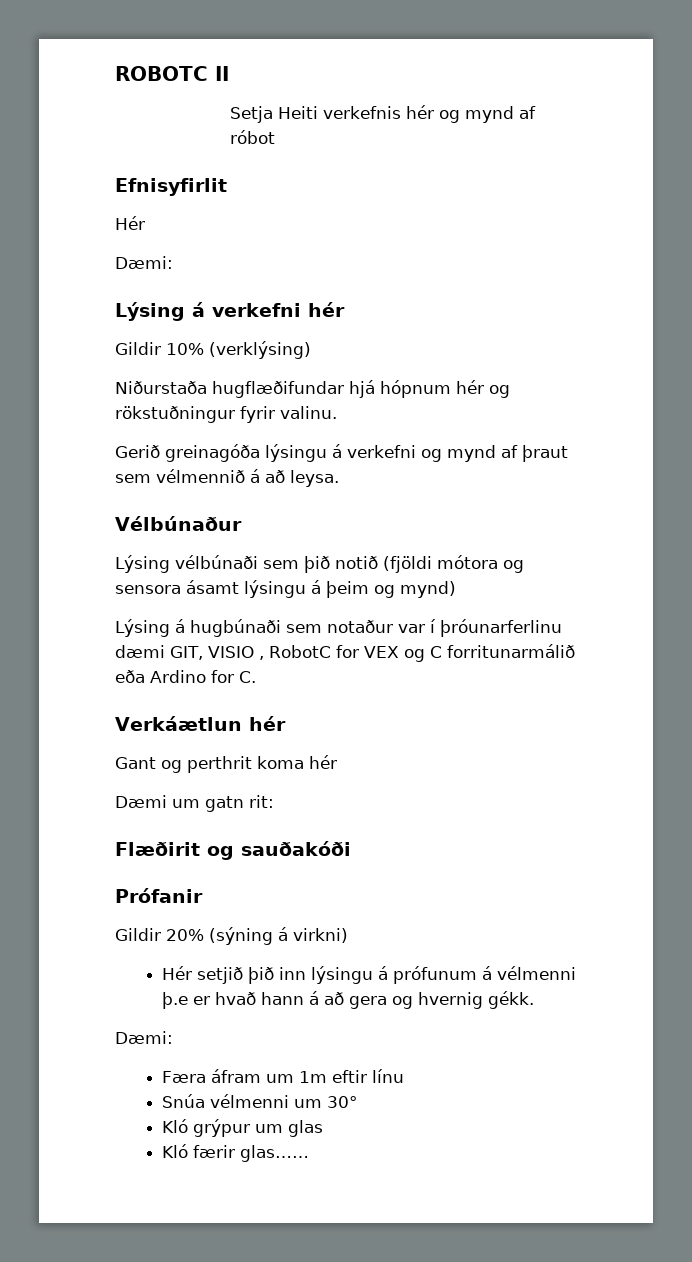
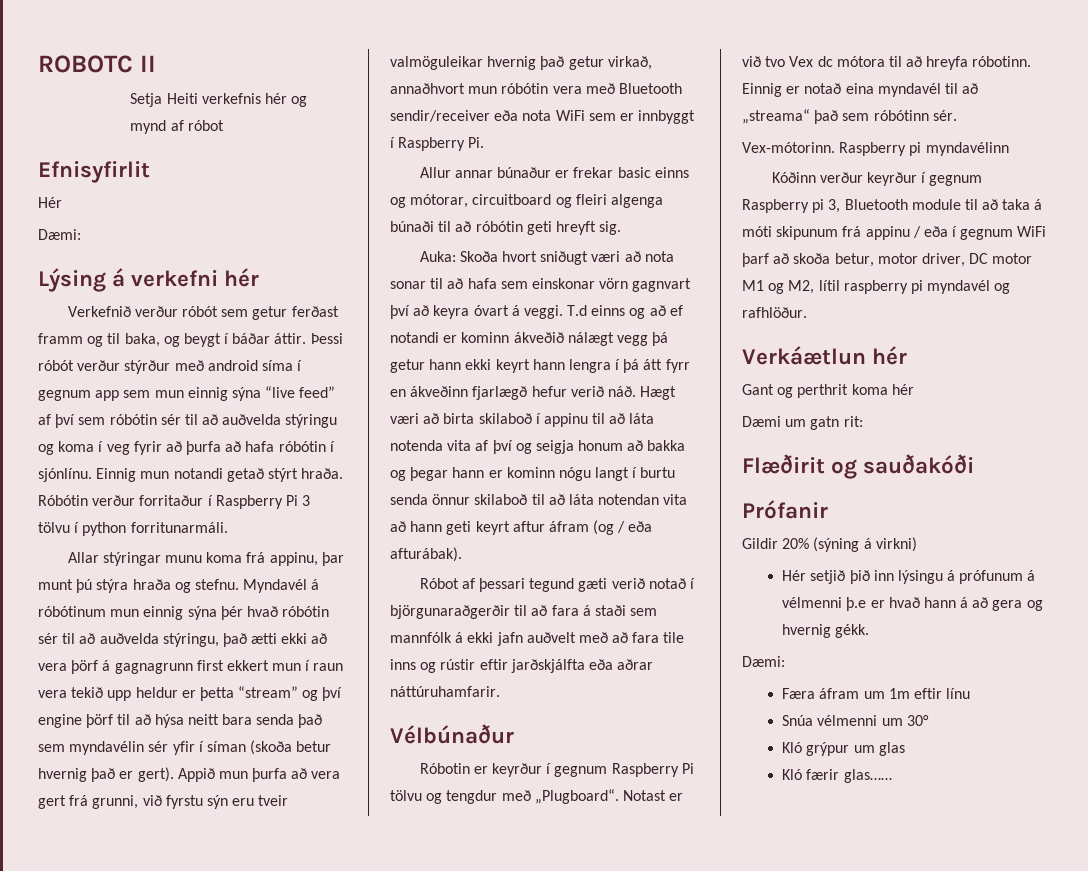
[115,341,311,359] [115,380,510,398] [115,406,337,423] [115,444,568,462] [115,469,339,487] [115,516,242,531] [115,555,524,573] [115,580,456,598] [115,619,562,637] [115,644,575,662] [115,670,256,683] Gildir 10% (verklýsing) // Niðurstaða hugflæðifundar hjá hópnum hér og rökstuðningur fyrir valinu. // Gerið greinagóða lýsingu á verkefni og mynd af þraut sem vélmennið á að leysa. // Vélbúnaður // Lýsing vélbúnaði sem þið notið (fjöldi mótora og sensora ásamt lýsingu á þeim og mynd) // Lýsing á hugbúnaði sem notaður var í þróunarferlinu dæmi GIT, VISIO , RobotC for VEX og C forritunarmálið eða Ardino for C. -> [67,306,339,320] [38,333,343,347] [38,360,303,374] [38,386,336,401] [38,414,338,428] [38,441,335,455] [38,468,344,482] [38,495,311,509] [38,522,228,536] [67,552,344,566] [38,579,320,593] [38,606,330,620] [38,633,328,647] [38,660,344,674] [38,686,343,701] [38,714,323,728] [38,740,332,755] [38,767,341,782] [38,795,289,809] [390,56,652,70] [390,83,682,94] [390,110,696,124] [390,137,485,151] [419,167,689,178] [390,194,663,208] [390,221,622,235] [419,251,674,265] [390,278,692,292] [390,305,683,319] [390,332,669,346] [390,359,690,373] [390,386,677,400] [390,413,655,427] [390,440,686,454] [390,467,676,481] [390,494,688,505] [390,520,653,535] [390,547,462,562] [419,578,695,592] [390,605,658,619] [390,632,685,646] [390,659,654,673] [390,686,500,697] [390,724,514,744] [419,763,694,777] [390,789,684,804] [742,56,1032,70] [742,83,979,97] [742,109,957,124] [742,142,1009,156] [771,172,983,186] [742,199,1043,213] [742,226,1047,240] [742,253,1033,267] [742,280,1011,294] [742,307,807,318] Verkefnið verður róbót sem getur ferðast framm og til baka, og beygt í báðar áttir. Þessi róbót verður stýrður með android síma í gegnum app sem mun einnig sýna “live feed” af því sem róbótin sér til að auðvelda stýringu og koma í veg fyrir að þurfa að hafa róbótin í sjónlínu. Einnig mun notandi getað stýrt hraða. Róbótin verður forritaður í Raspberry Pi 3 tölvu í python forritunarmáli. // Allar stýringar munu koma frá appinu, þar munt þú stýra hraða og stefnu. Myndavél á róbótinum mun einnig sýna þér hvað róbótin sér til að auðvelda stýringu, það ætti ekki að vera þörf á gagnagrunn first ekkert mun í raun vera tekið upp heldur er þetta “stream” og því engine þörf til að hýsa neitt bara senda það sem myndavélin sér yfir í síman (skoða betur hvernig það er gert). Appið mun þurfa að vera gert frá grunni, við fyrstu sýn eru tveir valmöguleikar hvernig það getur virkað, annaðhvort mun róbótin vera með Bluetooth sendir/receiver eða nota WiFi sem er innbyggt í Raspberry Pi. // Allur annar búnaður er frekar basic einns og mótorar, circuitboard og fleiri algenga búnaði til að róbótin geti hreyft sig. // Auka: Skoða hvort sniðugt væri að nota sonar til að hafa sem einskonar vörn gagnvart því að keyra óvart á veggi. T.d einns og að ef notandi er kominn ákveðið nálægt vegg þá getur hann ekki keyrt hann lengra í þá átt fyrr en ákveðinn fjarlægð hefur verið náð. Hægt væri að birta skilaboð í appinu til að láta notenda vita af því og seigja honum að bakka og þegar hann er kominn nógu langt í burtu senda önnur skilaboð til að láta notendan vita að hann geti keyrt aftur áfram (og / eða afturábak). // Róbot af þessari tegund gæti verið notað í björgunaraðgerðir til að fara á staði sem mannfólk á ekki jafn auðvelt með að fara tile inns og rústir eftir jarðskjálfta eða aðrar náttúruhamfarir. // Vélbúnaður // Róbotin er keyrður í gegnum Raspberry Pi tölvu og tengdur með „Plugboard“. Notast er við tvo Vex dc mótora til að hreyfa róbotinn. Einnig er notað eina myndavél til að „streama“ það sem róbótinn sér. // Vex-mótorinn. Raspberry pi myndavélinn // Kóðinn verður keyrður í gegnum Raspberry pi 3, Bluetooth module til að taka á móti skipunum frá appinu / eða í gegnum WiFi þarf að skoða betur, motor driver, DC motor M1 og M2, lítil raspberry pi myndavél og rafhlöður.

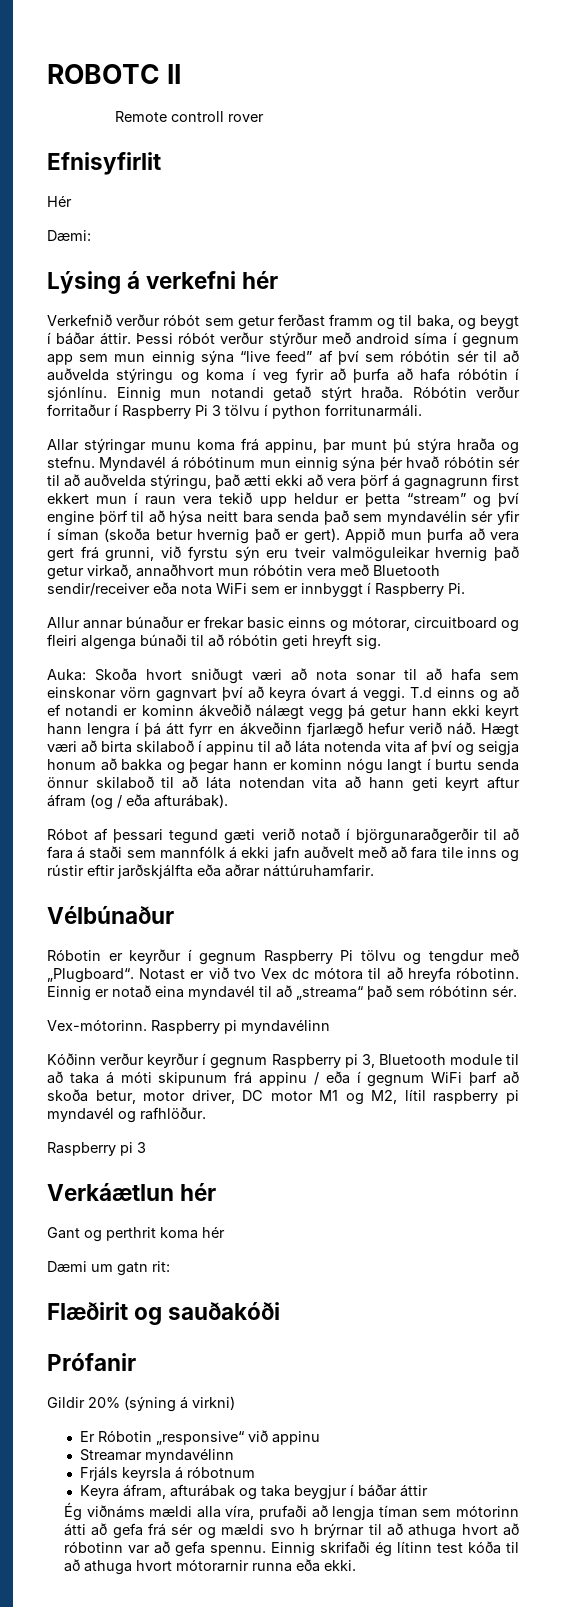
[130,93,308,107] [130,120,224,134] Setja Heiti verkefnis hér og mynd af róbot -> [114,111,264,122] Remote controll rover
(807, 312) none -> [47,1142,146,1156] // Raspberry pi 3
[782,570,1036,584] [782,597,1043,611] [782,624,870,638] [742,656,785,667] [782,688,971,699] [782,715,929,726] [782,742,905,756] [782,769,892,783] Hér setjið þið inn lýsingu á prófunum á vélmenni þ.e er hvað hann á að gera og hvernig gékk. // Dæmi: // Færa áfram um 1m eftir línu // Snúa vélmenni um 30° // Kló grýpur um glas // Kló færir glas…… -> [79,1430,320,1445] [79,1448,234,1463] [79,1466,255,1481] [79,1484,428,1500] [63,1502,519,1521] [63,1523,519,1539] [63,1541,519,1557] [63,1559,356,1575] Er Róbotin „responsive“ við appinu // Streamar myndavélinn // Frjáls keyrsla á róbotnum // Keyra áfram, afturábak og taka beygjur í báðar áttir // Ég viðnáms mældi alla víra, prufaði að lengja tíman sem mótorinn átti að gefa frá sér og mældi svo h brýrnar til að athuga hvort að róbotinn var að gefa spennu. Einnig skrifaði ég lítinn test kóða til að athuga hvort mótorarnir runna eða ekki.

